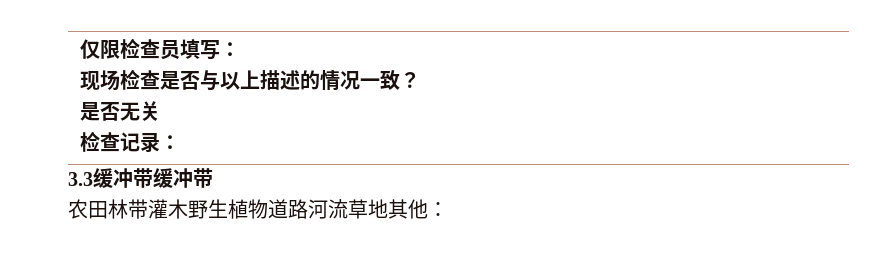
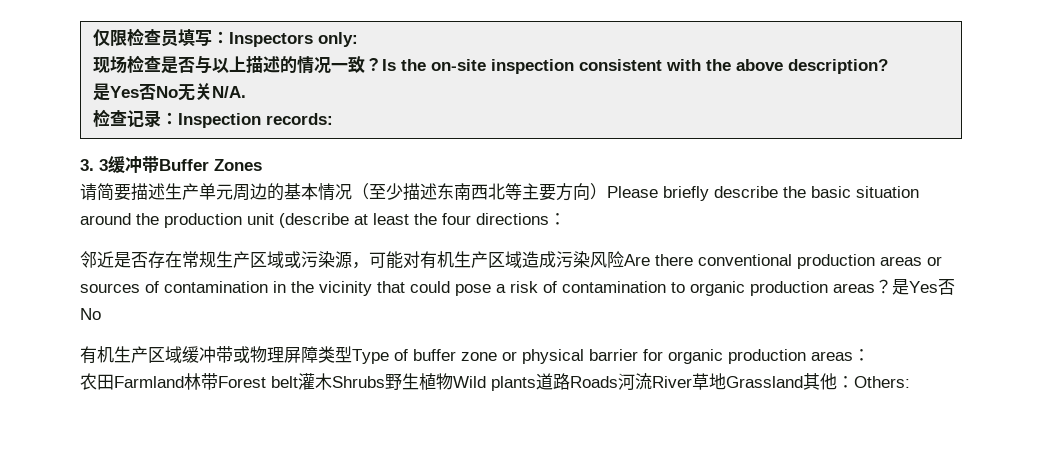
(241, 49) none -> [229,32,359,47] Inspectors only:
[80,102,121,121] // 是否 -> [382,59,889,74] [93,83,179,101] Is the on-site inspection consistent with the above description? // 是Yes否No
(161, 111) none -> [212,86,247,98] N/A.
[68,168,213,188] [68,199,448,219] // 3.3缓冲带缓冲带 // 农田林带灌木野生植物道路河流草地其他： -> [178,113,334,128] [80,156,262,173] [80,183,919,201] [80,213,566,228] [80,251,942,269] [80,279,955,296] [80,308,101,320] [80,346,870,364] [80,373,910,391] Inspection records: // 3. 3缓冲带Buffer Zones // 请简要描述生产单元周边的基本情况（至少描述东南西北等主要方向）Please briefly describe the basic situation around the production unit (describe at least the four directions： // 邻近是否存在常规生产区域或污染源，可能对有机生产区域造成污染风险Are there conventional production areas or sources of contamination in the vicinity that could pose a risk of contamination to organic production areas？是Yes否No // 有机生产区域缓冲带或物理屏障类型Type of buffer zone or physical barrier for organic production areas： // 农田Farmland林带Forest belt灌木Shrubs野生植物Wild plants道路Roads河流River草地Grassland其他：Others:

